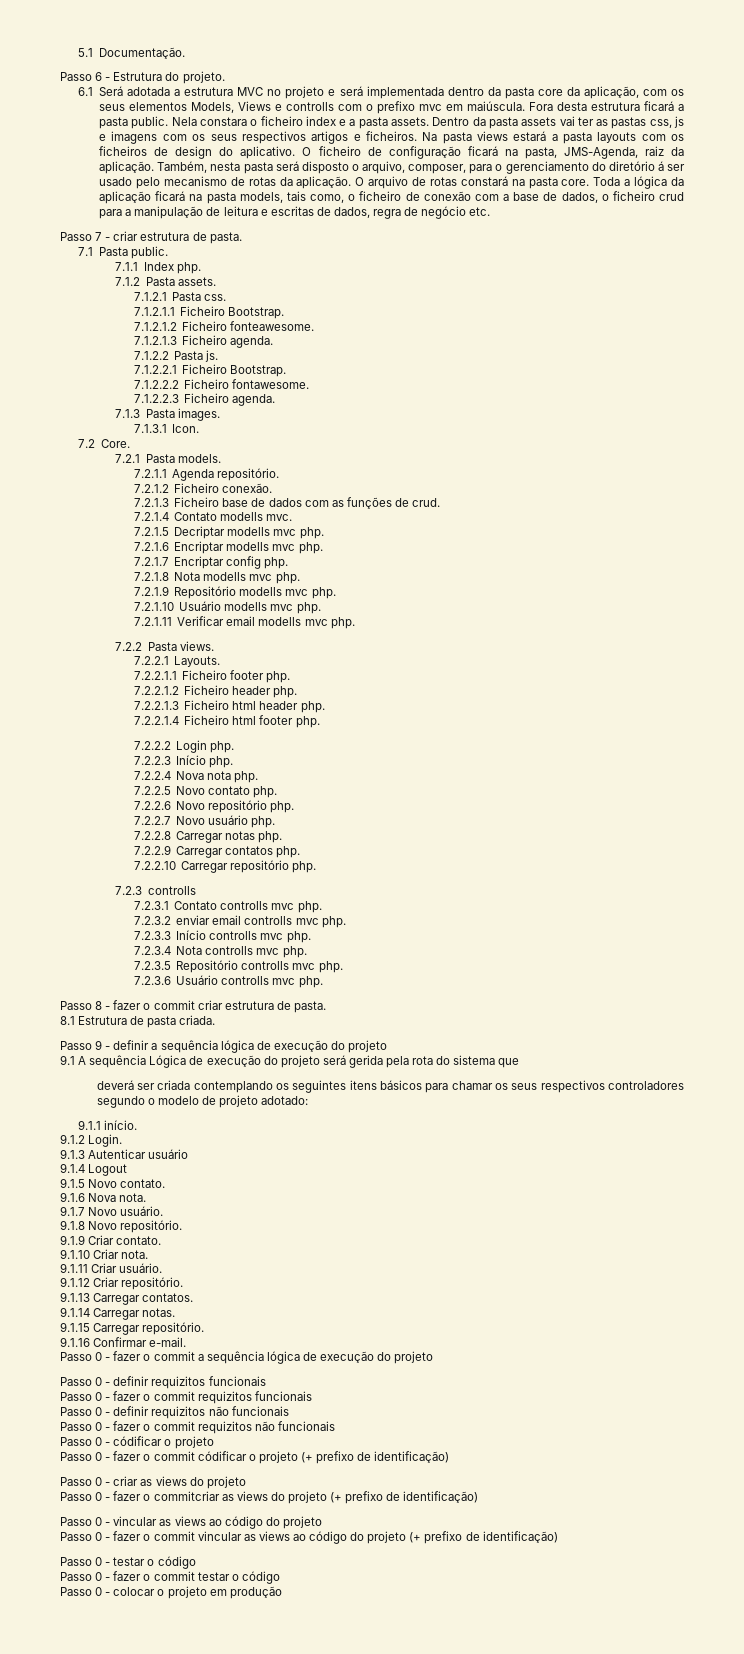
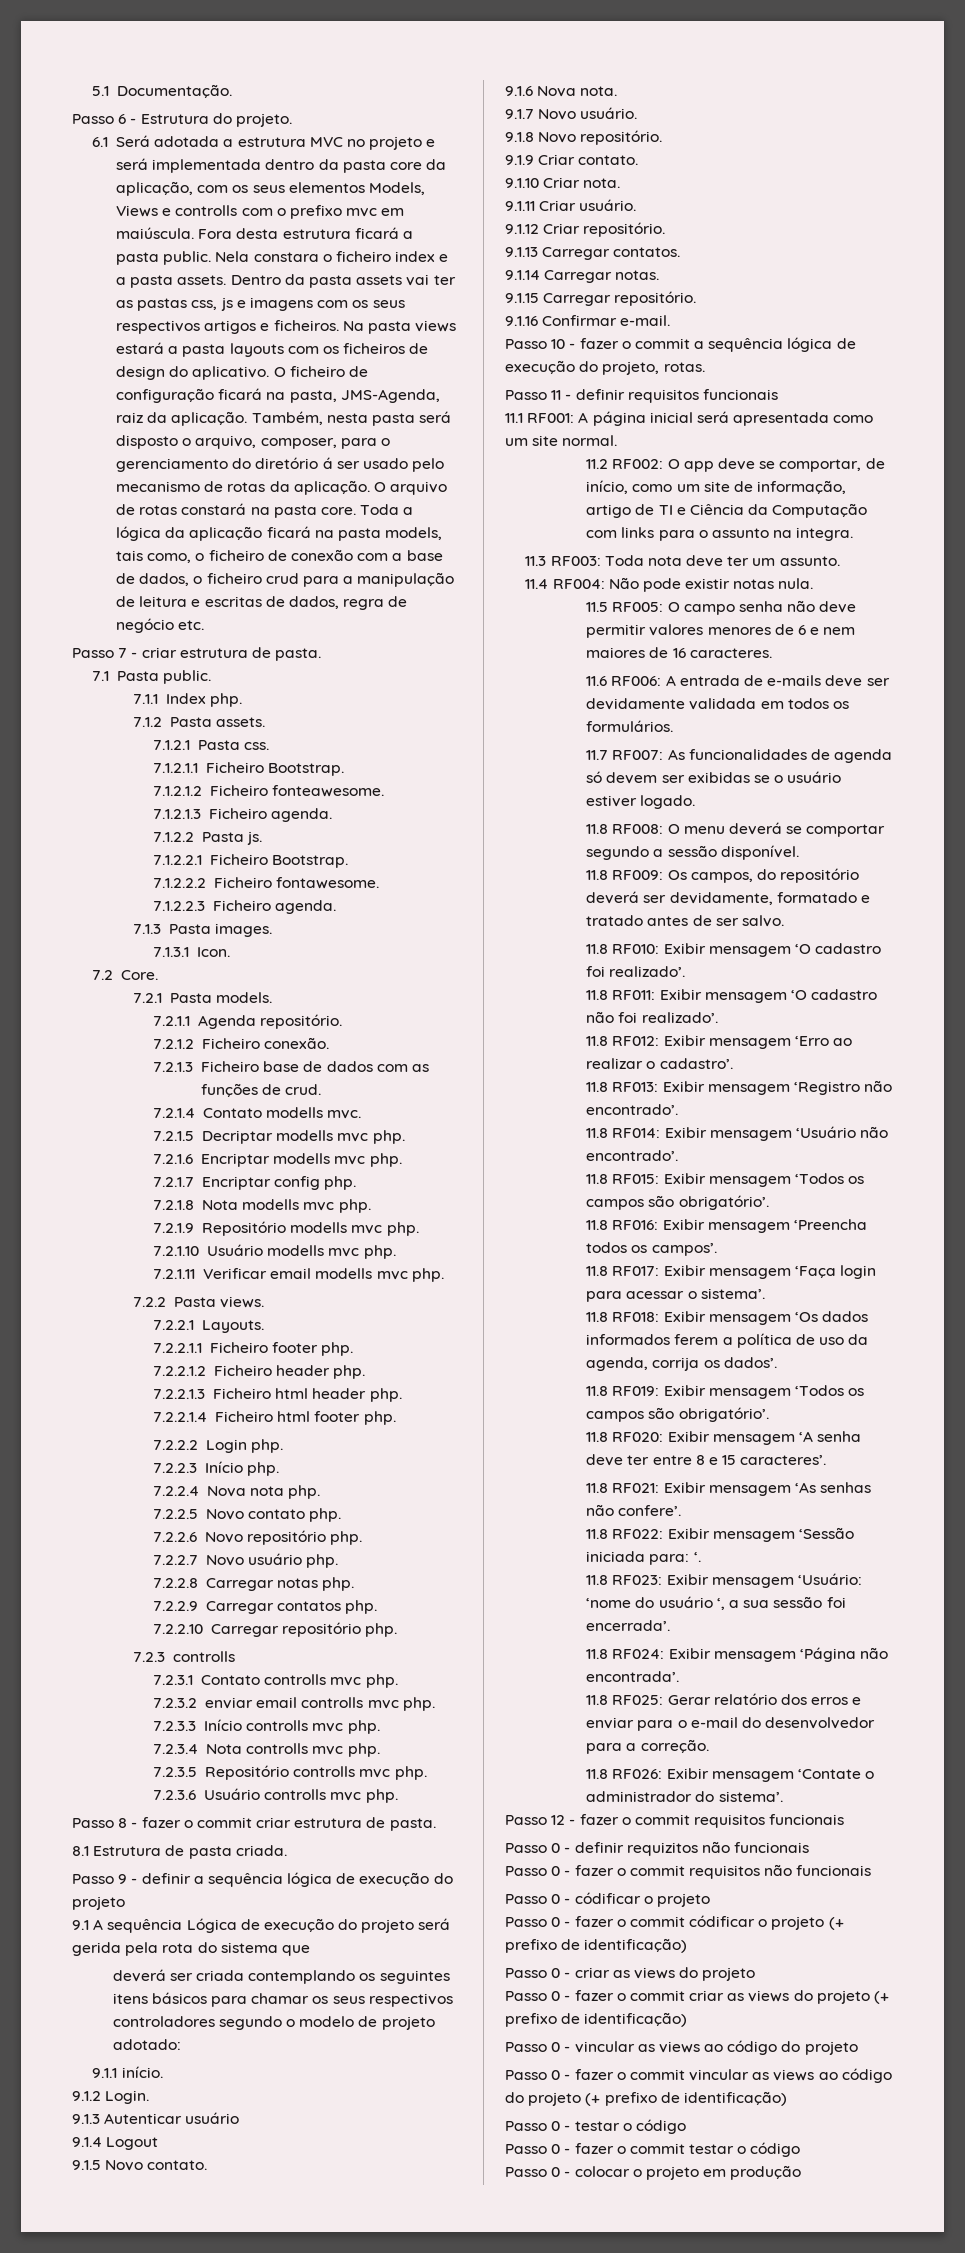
[95,1352,103,1361] 0 -> [551,339,566,349] 10
[394,1351,434,1364] [60,1376,266,1389] [60,1391,252,1404] projeto // Passo 0 - definir requizitos funcionais // Passo 0 - fazer o commit requizitos -> [602,361,705,375] [505,389,778,403] [505,411,874,426] [505,435,618,446] [586,458,885,472] [586,480,847,494] [586,503,868,518] [586,527,854,541] [525,555,840,567] [525,577,814,592] [586,600,857,615] [586,624,856,638] [586,647,772,658] [586,675,890,687] [586,698,850,710] [586,720,674,732] [586,749,893,763] [586,771,842,784] [586,795,696,809] [586,822,886,837] [586,845,799,860] [586,868,860,883] [586,891,871,905] [586,915,785,927] [586,943,882,957] [586,966,686,977] [586,989,878,1003] [586,1011,718,1023] [586,1035,853,1049] [586,1058,733,1069] [586,1080,893,1095] [586,1104,679,1115] [586,1126,889,1141] [586,1150,679,1161] [586,1173,865,1187] [586,1195,769,1210] [586,1219,868,1233] [586,1242,717,1256] [586,1265,877,1279] [586,1288,765,1302] [586,1311,869,1325] [586,1333,869,1348] [586,1357,777,1371] [586,1385,865,1399] [586,1407,769,1422] [586,1431,862,1445] [586,1454,827,1466] [586,1482,872,1496] [586,1504,682,1516] [586,1527,855,1542] [586,1551,701,1565] [586,1573,863,1588] [586,1596,846,1610] [586,1620,671,1631] [586,1647,889,1662] [586,1671,680,1682] [586,1693,862,1705] [586,1717,876,1731] [586,1739,709,1754] [586,1768,875,1782] [586,1791,783,1802] [505,1814,766,1828] projeto, rotas. // Passo 11 - definir requisitos funcionais // 11.1 RF001: A página inicial será apresentada como um site normal. // 11.2 RF002: O app deve se comportar, de início, como um site de informação, artigo de TI e Ciência da Computação com links para o assunto na integra. // 11.3 RF003: Toda nota deve ter um assunto. // 11.4 RF004: Não pode existir notas nula. // 11.5 RF005: O campo senha não deve permitir valores menores de 6 e nem maiores de 16 caracteres. // 11.6 RF006: A entrada de e-mails deve ser devidamente validada em todos os formulários. // 11.7 RF007: As funcionalidades de agenda só devem ser exibidas se o usuário estiver logado. // 11.8 RF008: O menu deverá se comportar segundo a sessão disponível. // 11.8 RF009: Os campos, do repositório deverá ser devidamente, formatado e tratado antes de ser salvo. // 11.8 RF010: Exibir mensagem ‘O cadastro foi realizado’. // 11.8 RF011: Exibir mensagem ‘O cadastro não foi realizado’. // 11.8 RF012: Exibir mensagem ‘Erro ao realizar o cadastro’. // 11.8 RF013: Exibir mensagem ‘Registro não encontrado’. // 11.8 RF014: Exibir mensagem ‘Usuário não encontrado’. // 11.8 RF015: Exibir mensagem ‘Todos os campos são obrigatório’. // 11.8 RF016: Exibir mensagem ‘Preencha todos os campos’. // 11.8 RF017: Exibir mensagem ‘Faça login para acessar o sistema’. // 11.8 RF018: Exibir mensagem ‘Os dados informados ferem a política de uso da agenda, corrija os dados’. // 11.8 RF019: Exibir mensagem ‘Todos os campos são obrigatório’. // 11.8 RF020: Exibir mensagem ‘A senha deve ter entre 8 e 15 caracteres’. // 11.8 RF021: Exibir mensagem ‘As senhas não confere’. // 11.8 RF022: Exibir mensagem ‘Sessão iniciada para: ‘. // 11.8 RF023: Exibir mensagem ‘Usuário: ‘nome do usuário ‘, a sua sessão foi encerrada’. // 11.8 RF024: Exibir mensagem ‘Página não encontrada’. // 11.8 RF025: Gerar relatório dos erros e enviar para o e-mail do desenvolvedor para a correção. // 11.8 RF026: Exibir mensagem ‘Contate o administrador do sistema’. // Passo 12 - fazer o commit requisitos
[197,1421,252,1434] requizitos -> [689,1865,761,1879] requisitos
[153,1491,220,1501] commitcriar -> [629,1990,725,2001] commit criar

